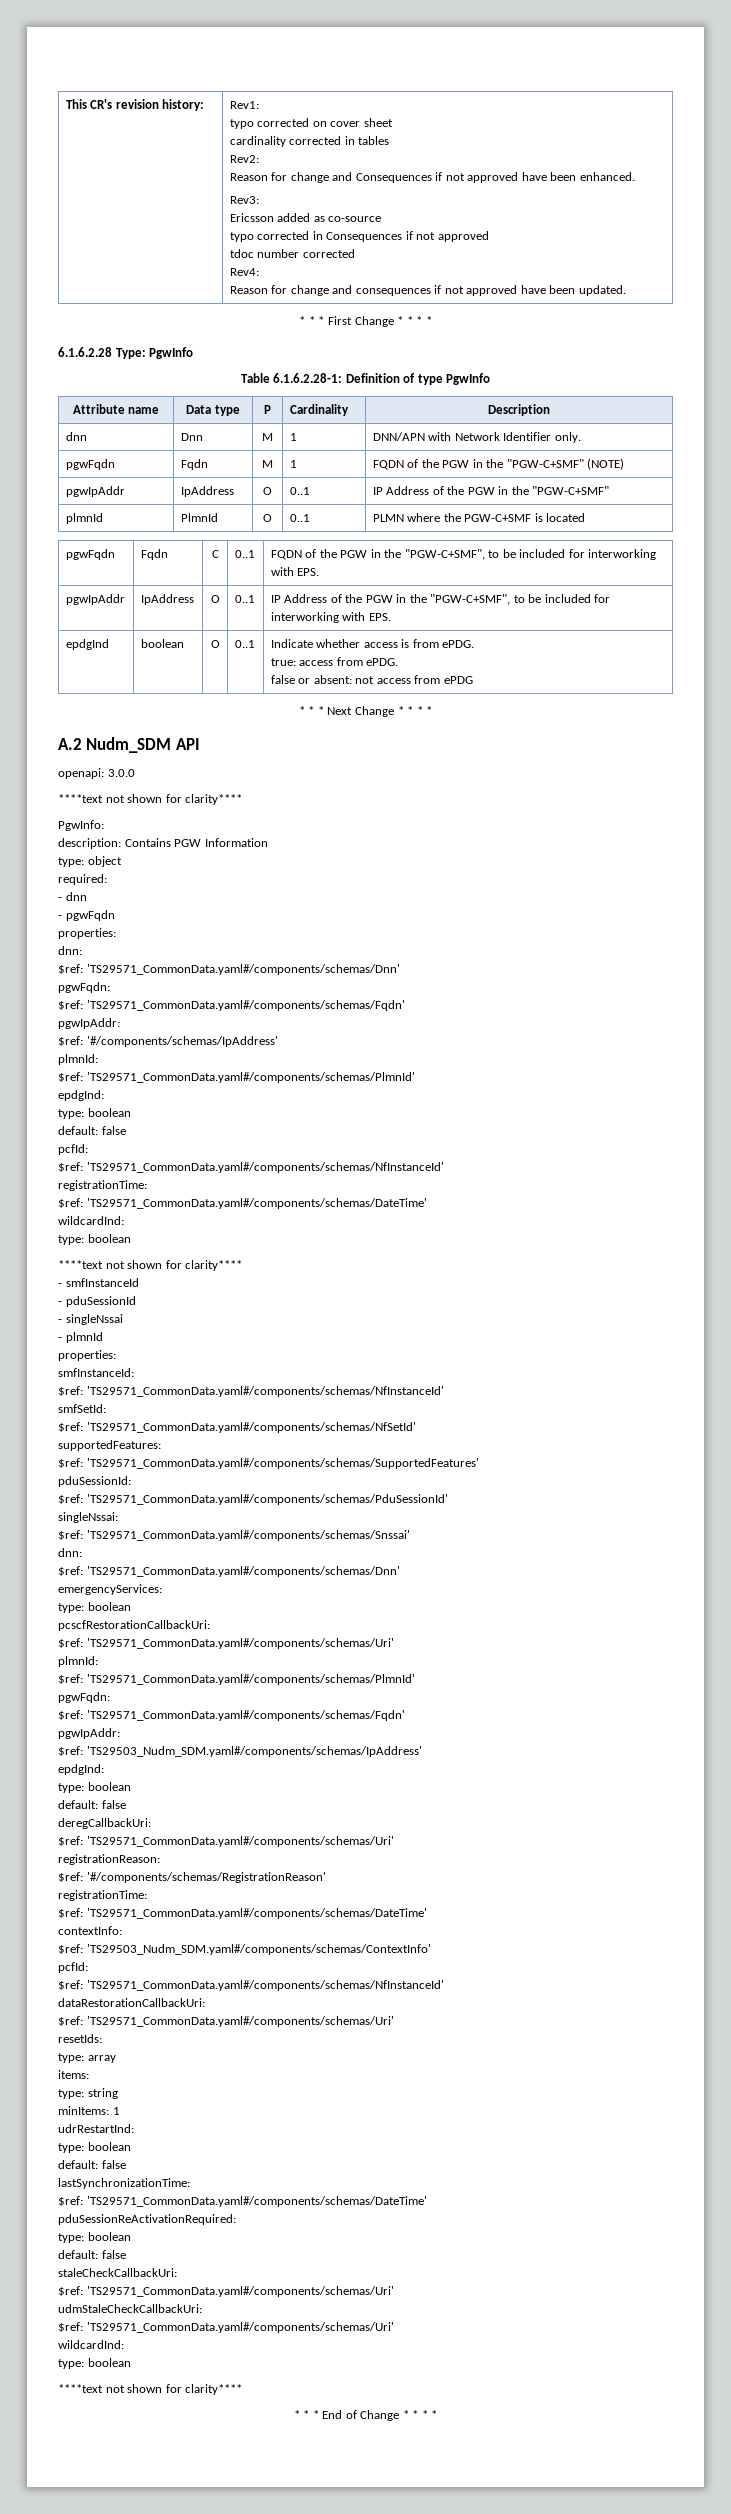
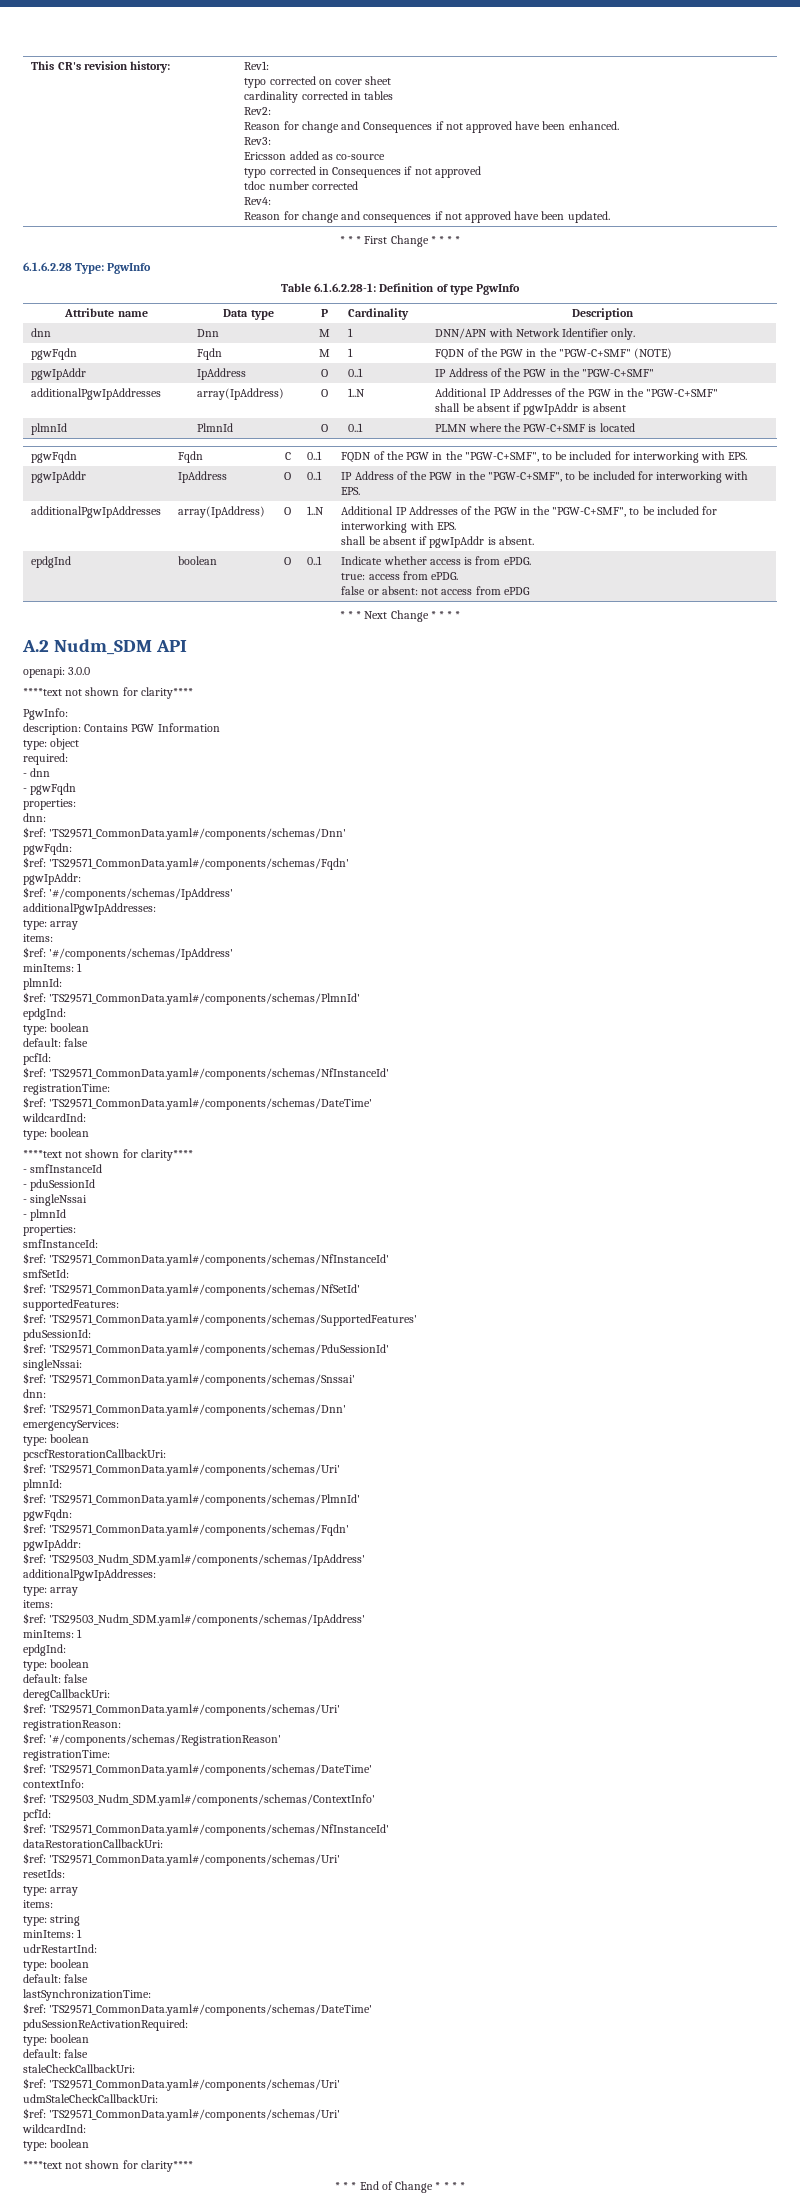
(610, 490) none -> [31,388,162,400] [197,388,285,400] [320,389,328,397] [348,388,366,397] [435,388,719,397] [435,403,626,415] // additionalPgwIpAddresses | array(IpAddress) | O | 1..N | Additional IP Addresses of the PGW in the "PGW-C+SMF" // shall be absent if pgwIpAddr is absent
(391, 617) none -> [31,506,162,518] [178,506,266,518] [284,507,291,515] [307,506,325,515] [341,506,718,517] [341,521,456,533] [341,536,534,548] // additionalPgwIpAddresses | array(IpAddress) | O | 1..N | Additional IP Addresses of the PGW in the "PGW-C+SMF", to be included for interworking with EPS. // shall be absent if pgwIpAddr is absent.
(278, 1041) none -> [23,903,156,915] [23,920,79,930] [23,934,53,942] [23,947,234,960] [23,963,83,972] // additionalPgwIpAddresses: // type: array // items: // $ref: '#/components/schemas/IpAddress' // minItems: 1
(422, 1751) none -> [23,1569,156,1581] [23,1586,79,1596] [23,1600,53,1608] [23,1613,366,1626] [23,1629,83,1638] // additionalPgwIpAddresses: // type: array // items: // $ref: 'TS29503_Nudm_SDM.yaml#/components/schemas/IpAddress' // minItems: 1

